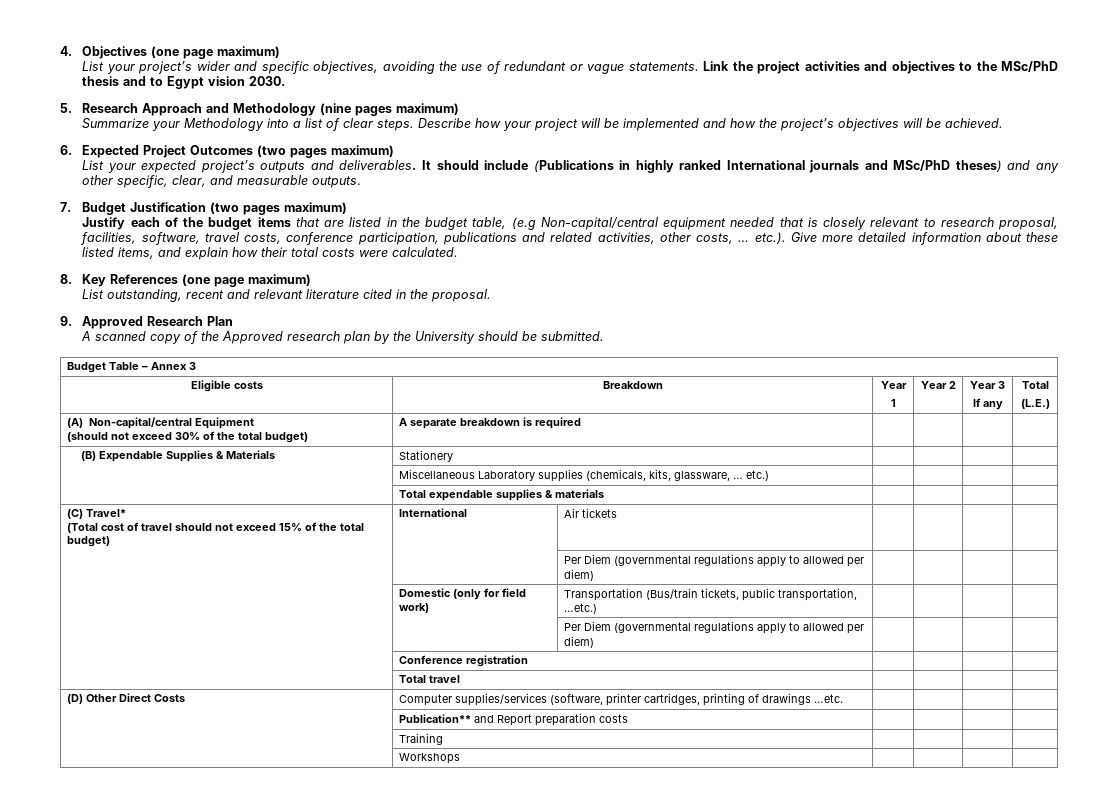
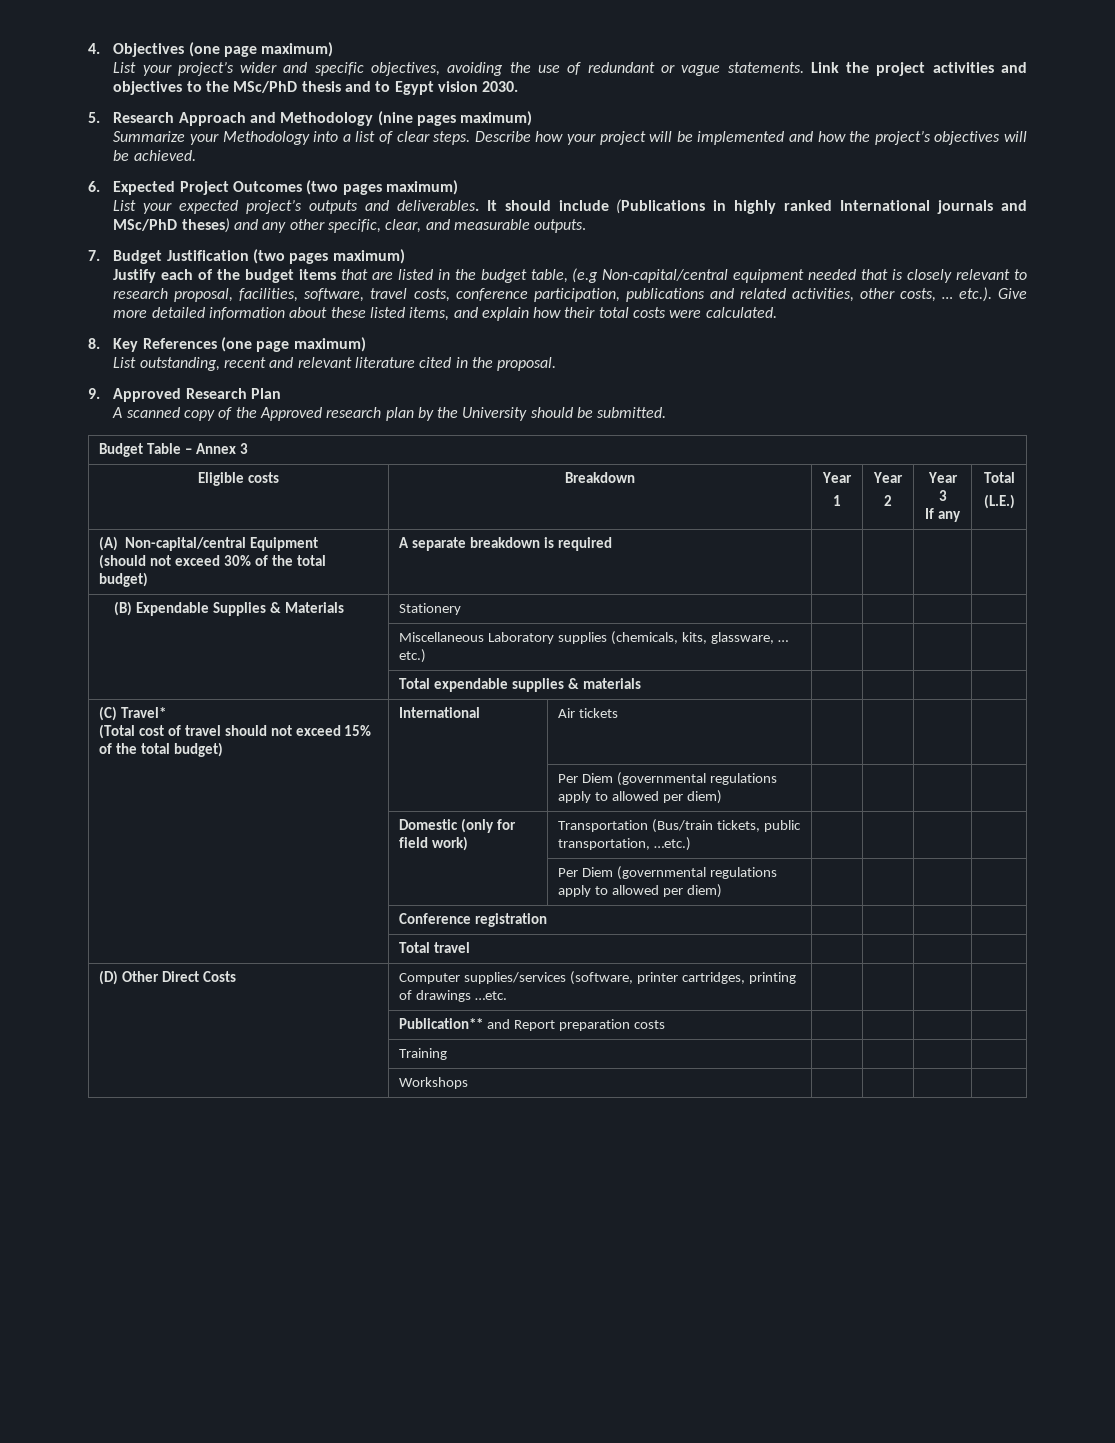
(947, 385) none -> (903, 477) //

